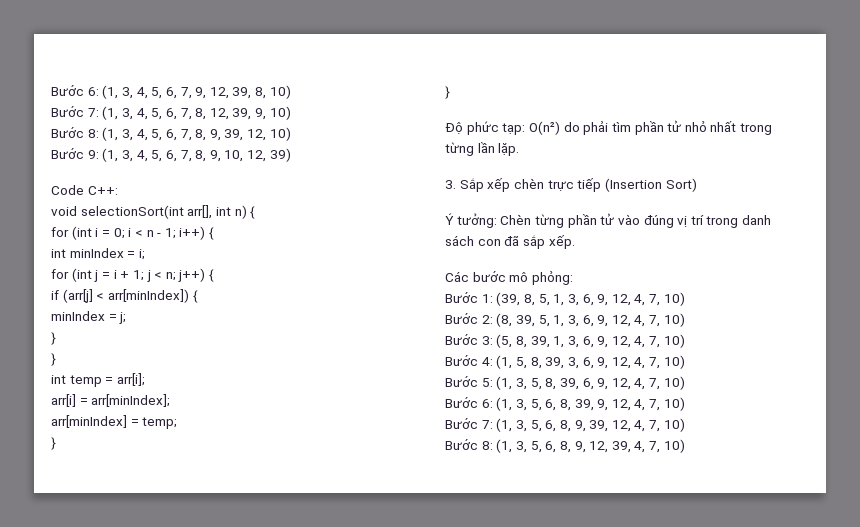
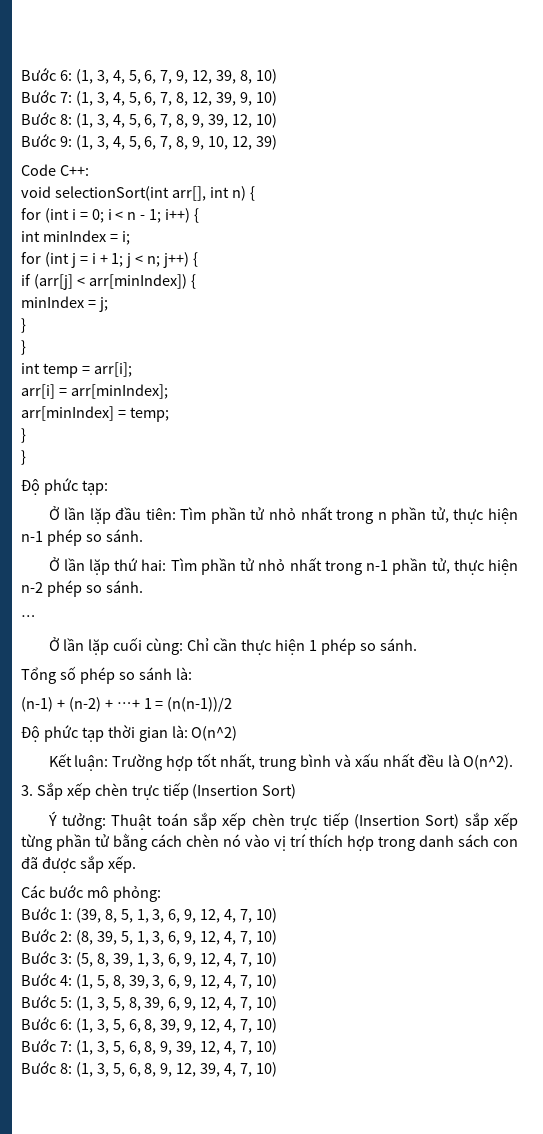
[528,120,773,135] [445,142,520,156] O(n²) do phải tìm phần tử nhỏ nhất trong từng lần lặp. -> [48,506,518,524] [21,529,143,546] [48,557,519,575] [21,580,143,597] [21,615,36,622] [48,637,417,655] [21,666,192,684] [21,697,233,712] [21,725,238,742] [48,753,514,771] // Ở lần lặp đầu tiên: Tìm phần tử nhỏ nhất trong n phần tử, thực hiện n-1 phép so sánh. // Ở lần lặp thứ hai: Tìm phần tử nhỏ nhất trong n-1 phần tử, thực hiện n-2 phép so sánh. // … // Ở lần lặp cuối cùng: Chỉ cần thực hiện 1 phép so sánh. // Tổng số phép so sánh là: // (n-1) + (n-2) + …+ 1 = (n(n-1))/2 // Độ phức tạp thời gian là: O(n^2) // Kết luận: Trường hợp tốt nhất, trung bình và xấu nhất đều là O(n^2).
[500,213,704,228] Chèn từng phần tử vào đúng vị trí -> [111,812,518,830] [21,833,374,851] Thuật toán sắp xếp chèn trực tiếp (Insertion Sort) sắp xếp từng phần tử bằng cách chèn nó vào vị trí thích hợp
(520, 241) none -> [41,857,76,873] được

